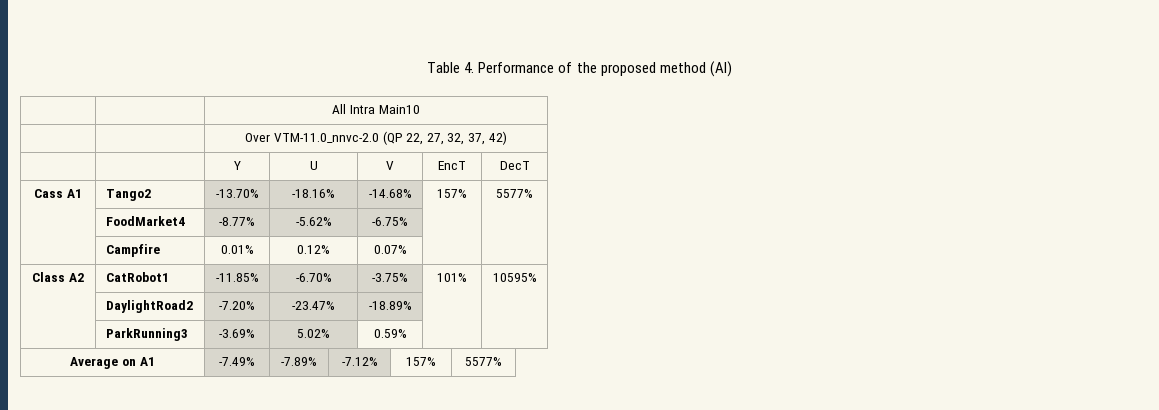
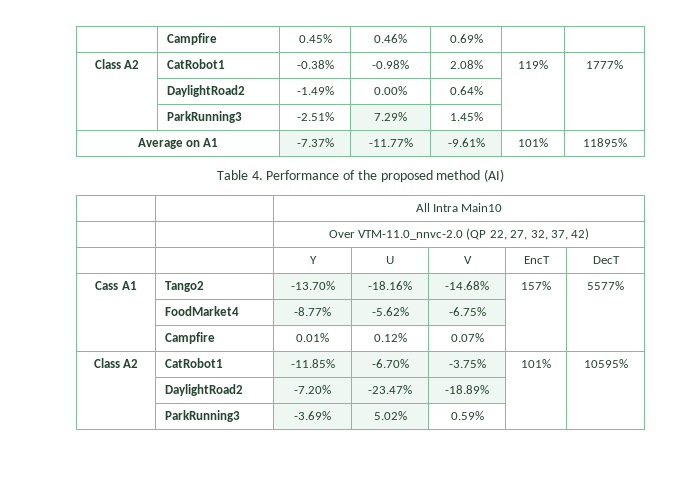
(427, 67) none -> [166,33,217,45] [298,34,332,43] [374,34,407,43] [449,34,483,43] [94,59,140,69] [166,59,225,69] [296,60,334,69] [372,60,409,69] [449,60,483,69] [518,60,548,69] [586,60,623,69] [166,85,245,97] [296,86,334,95] [374,86,407,95] [449,86,483,95] [166,111,242,123] [296,112,334,121] [374,112,407,121] [449,112,483,121] [137,138,219,149] [296,138,334,147] [368,138,413,147] [447,138,485,147] [518,138,548,147] [582,138,627,147] | Campfire | 0.45% | 0.46% | 0.69% | | // Class A2 | CatRobot1 | -0.38% | -0.98% | 2.08% | 119% | 1777% // | DaylightRoad2 | -1.49% | 0.00% | 0.64% | | // | ParkRunning3 | -2.51% | 7.29% | 1.45% | | // Average on A1 | -7.37% | -11.77% | -9.61% | 101% | 11895% //
[70,357,155,369] [219,357,255,366] [281,357,317,366] [341,357,378,366] [406,357,436,366] [465,357,502,366] // Average on A1 | -7.49% | -7.89% | -7.12% | 157% | 5577% -> (484, 415) none

